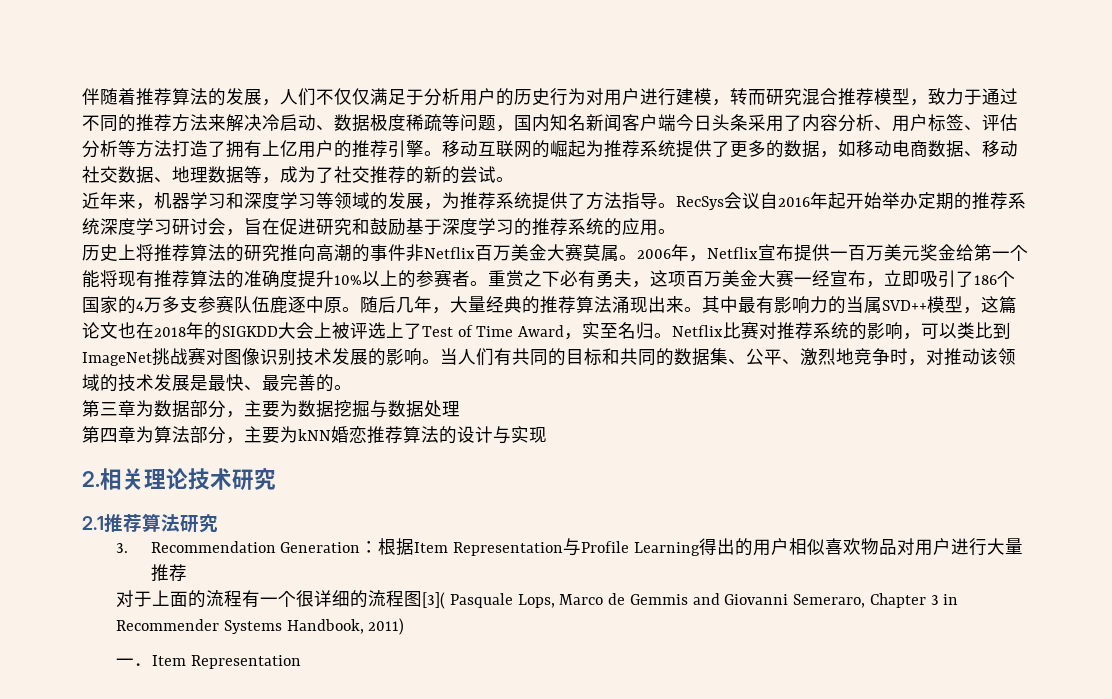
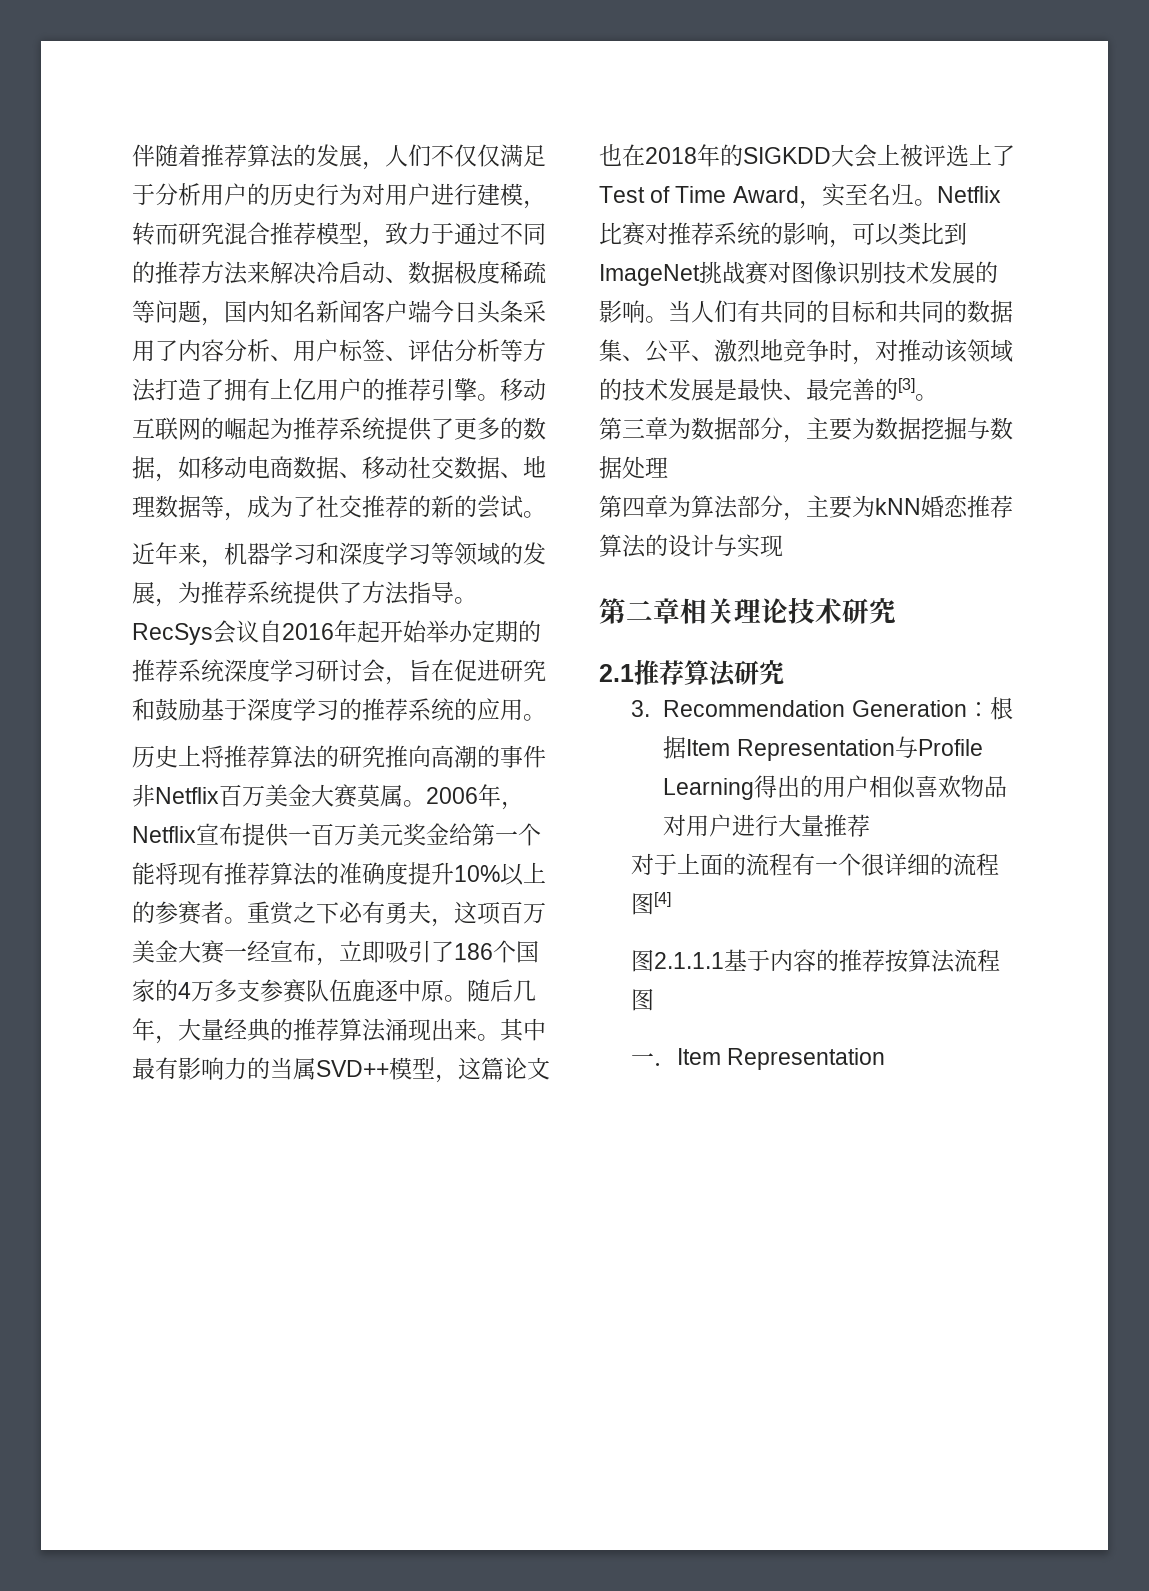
(334, 383) none -> [898,378,915,393] [3]
[82,471,100,487] 2. -> [599,598,680,624] 第二章
[422,592,959,609] [116,618,405,635] [3]( Pasquale Lops, Marco de Gemmis and Giovanni Semeraro, Chapter 3 in Recommender Systems Handbook, 2011) -> [654,892,672,907] [631,949,1001,973] [631,988,655,1011] [4] // 图2.1.1.1基于内容的推荐按算法流程图

